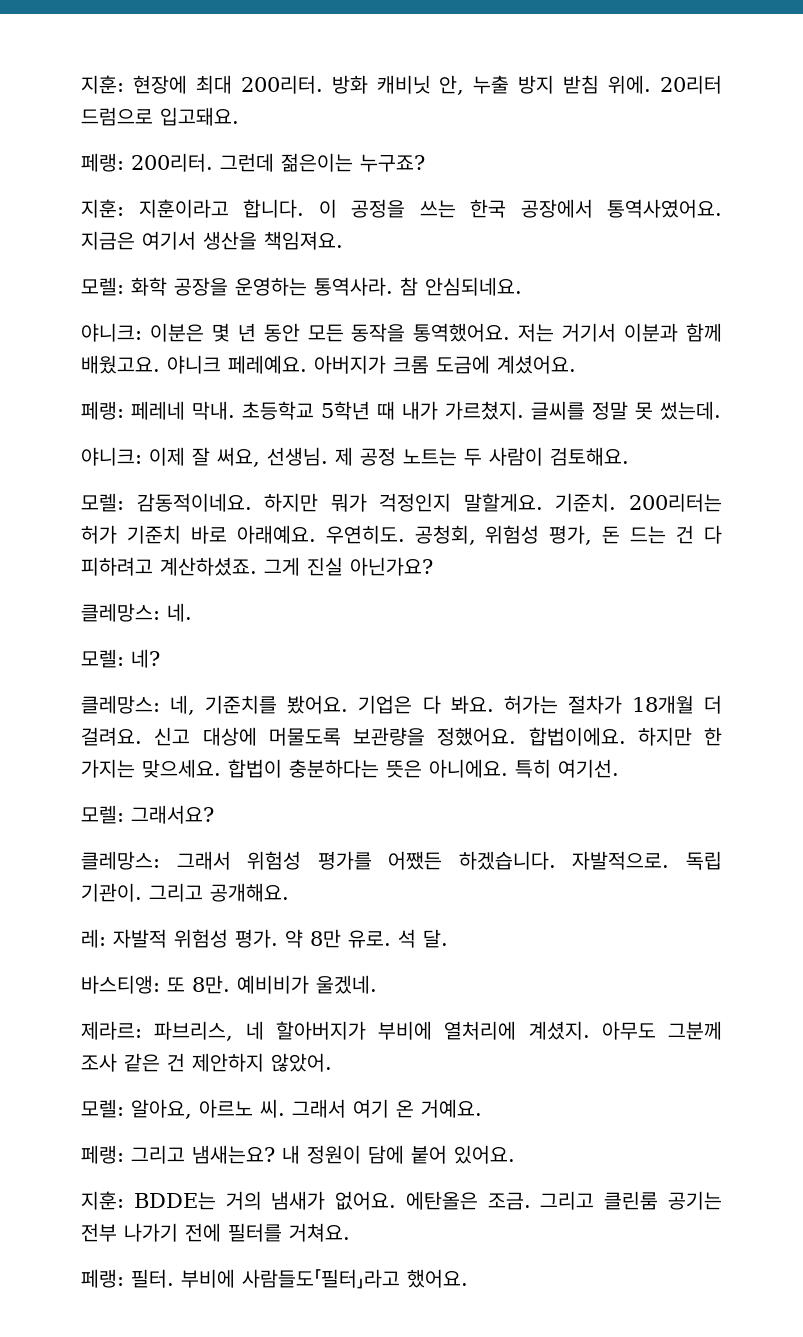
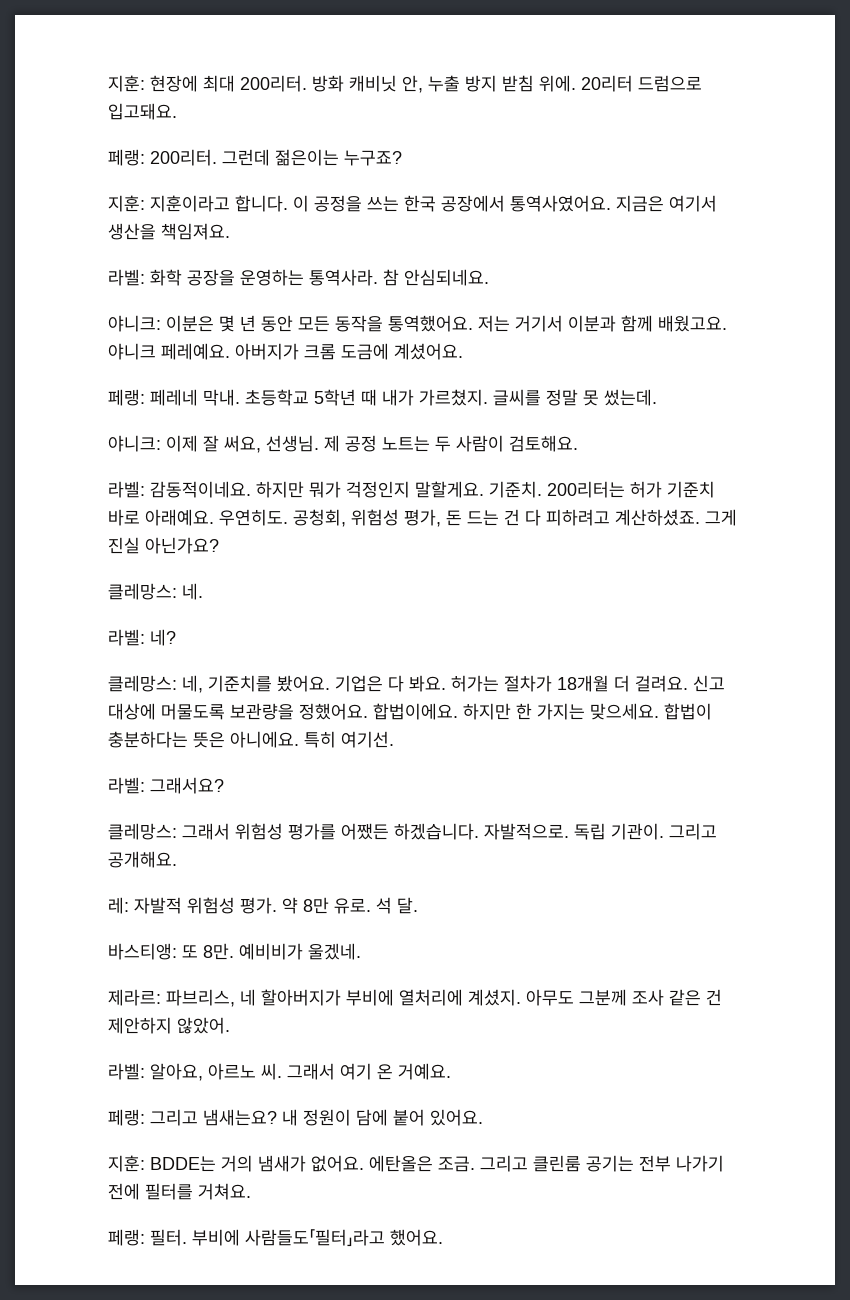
[81,277,124,296] 모렐: -> [108,269,145,286] 라벨:
[81,493,124,512] 모렐: -> [108,481,145,498] 라벨:
[81,649,124,668] 모렐: -> [108,629,145,646] 라벨:
[81,805,124,824] 모렐: -> [108,777,145,794] 라벨:
[81,1099,124,1118] 모렐: -> [108,1063,145,1080] 라벨:

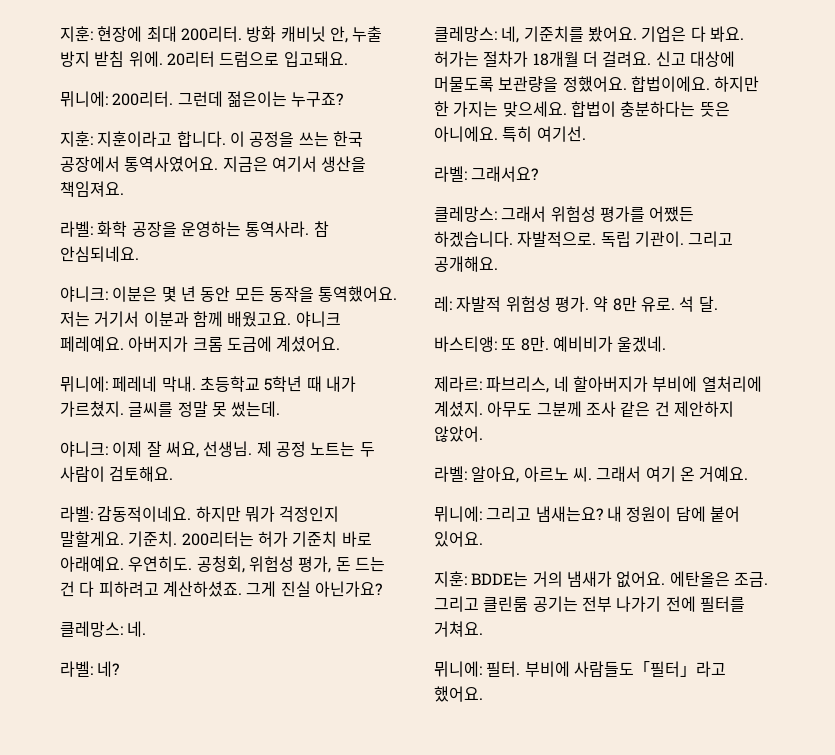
[108,149,145,166] 페랭: -> [60,91,108,107] 뮈니에:
[108,389,145,406] 페랭: -> [60,376,108,392] 뮈니에:
[108,1109,145,1126] 페랭: -> [434,506,482,522] 뮈니에:
[108,1229,145,1246] 페랭: -> [434,661,482,677] 뮈니에:

